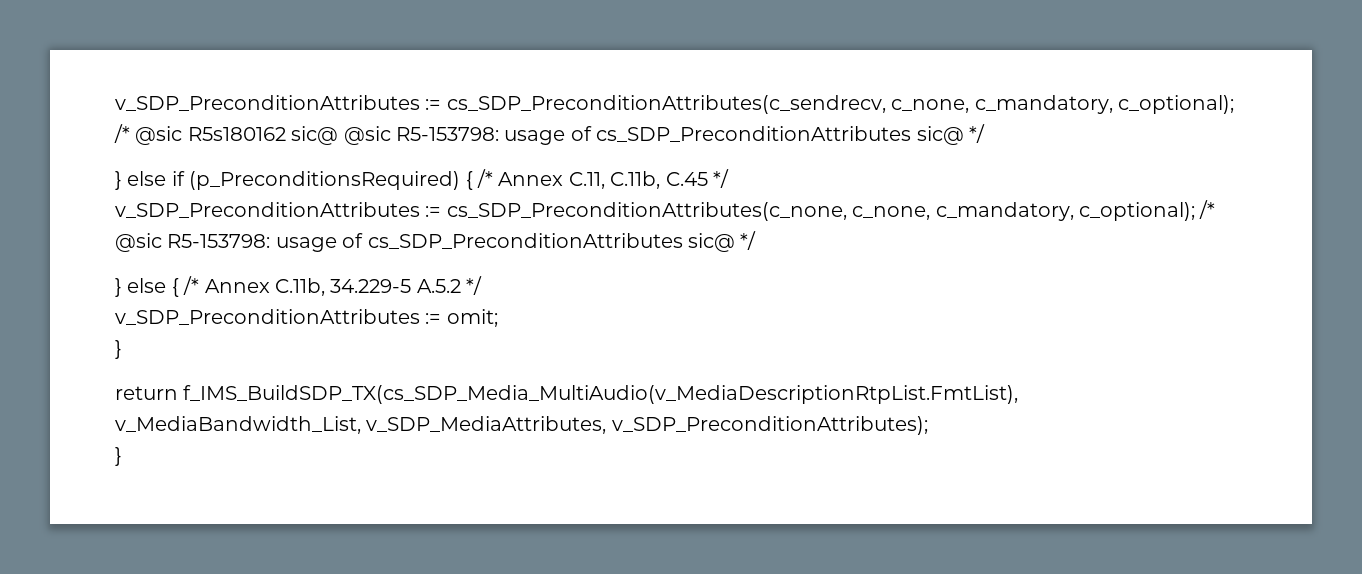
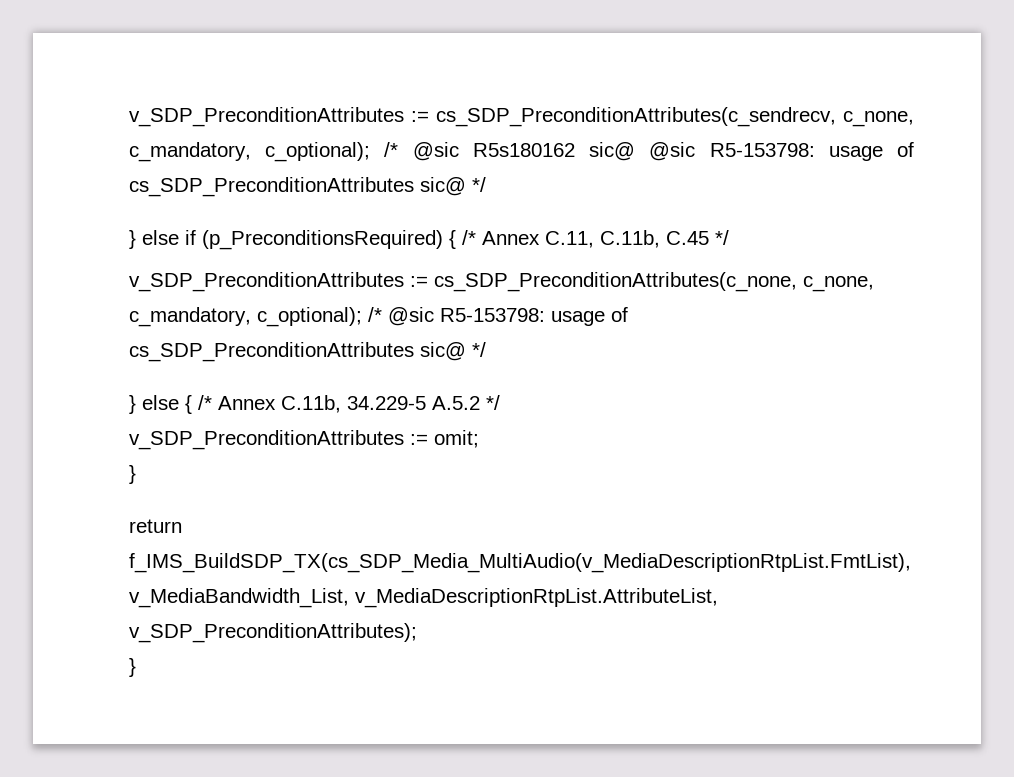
[366,416,607,434] v_SDP_MediaAttributes, -> [355,588,718,608] v_MediaDescriptionRtpList.AttributeList,

